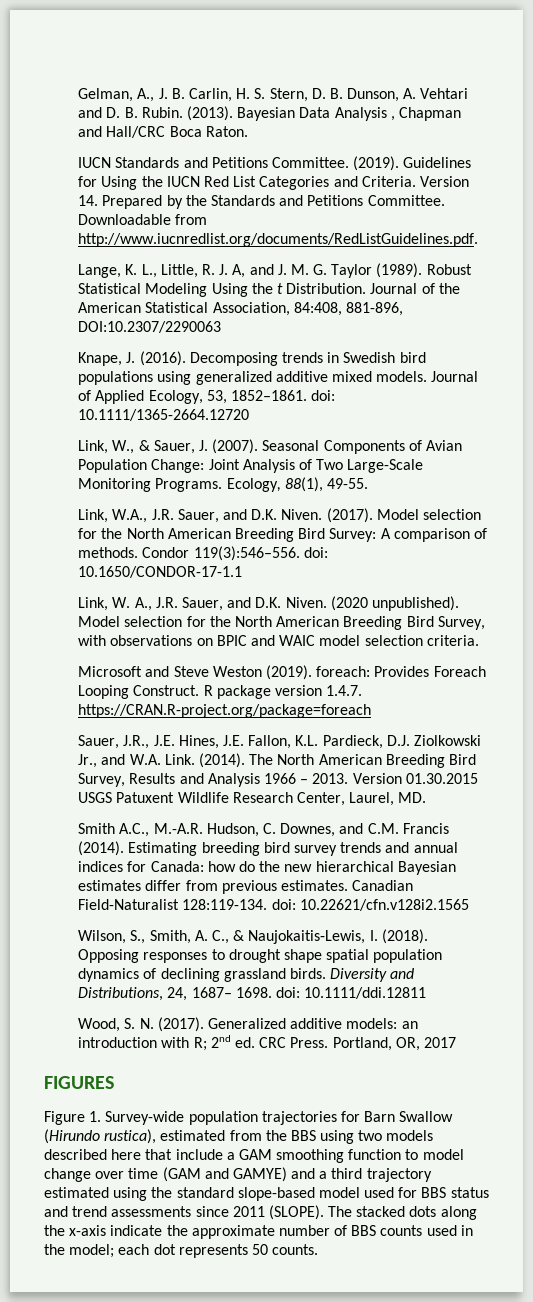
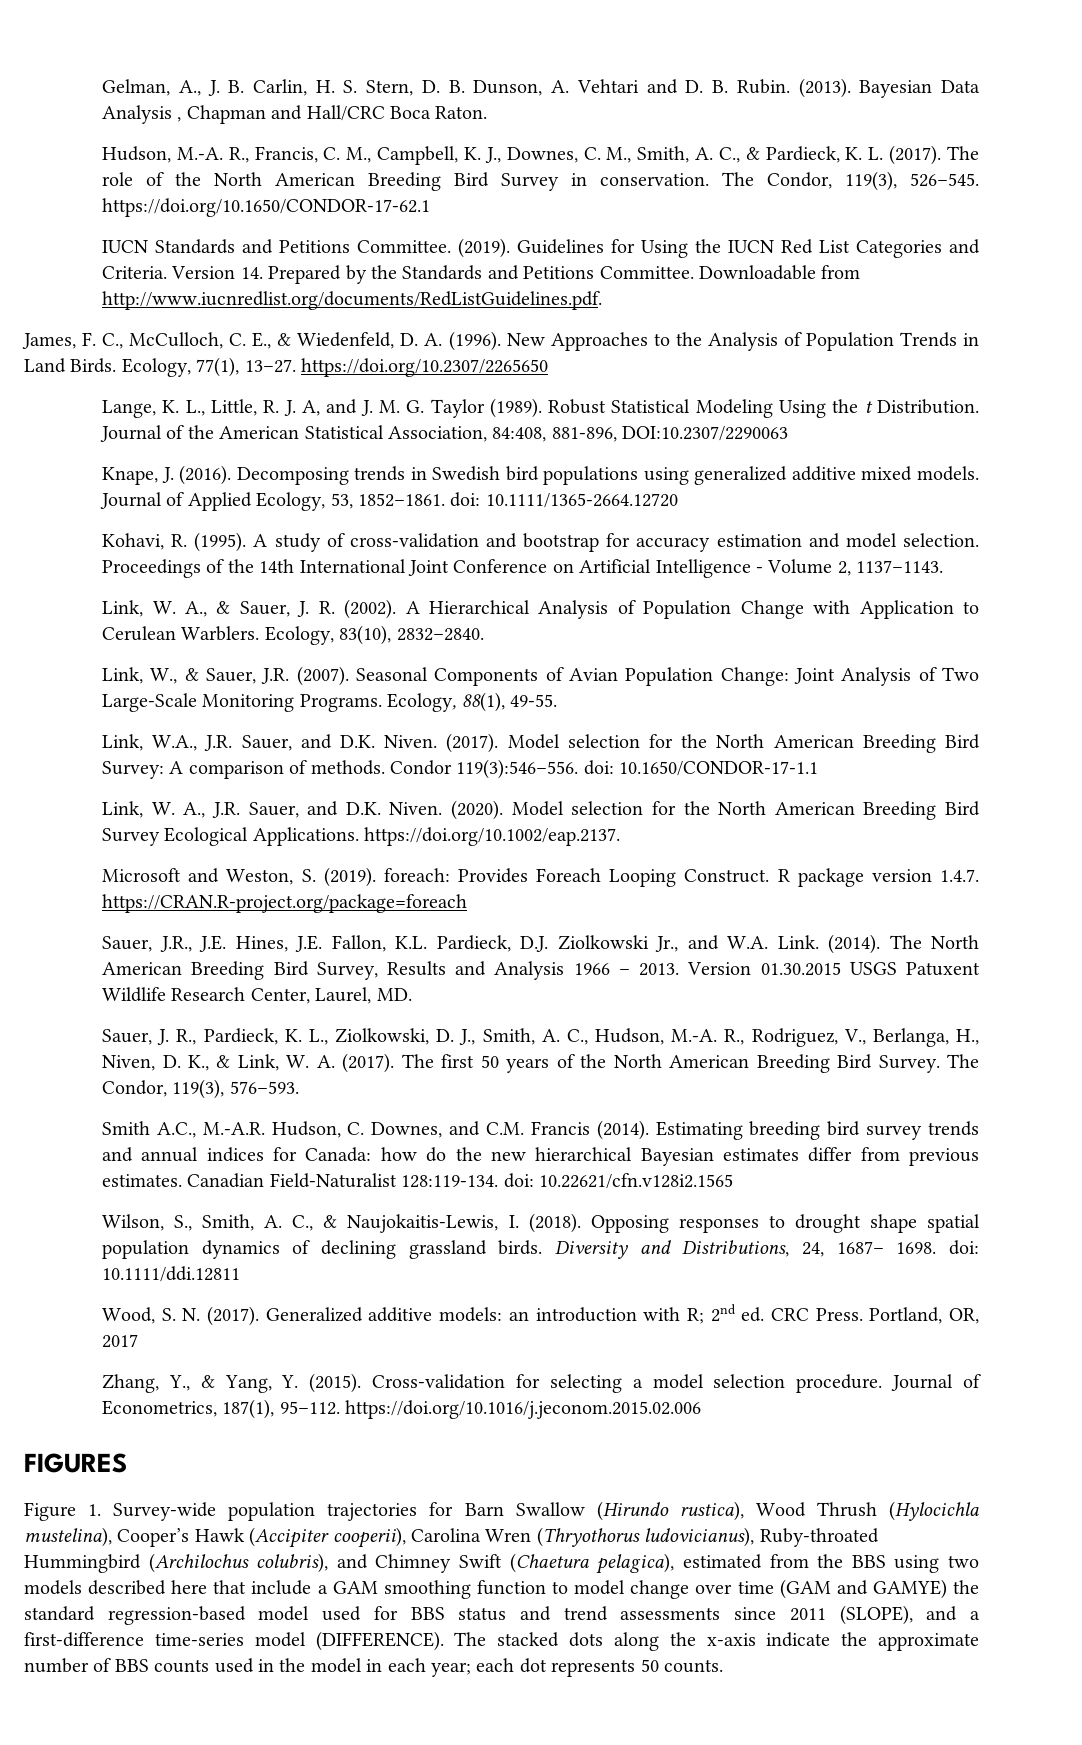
(248, 131) none -> [102,145,980,165] [102,171,979,191] [102,198,431,217] // Hudson, M.-A. R., Francis, C. M., Campbell, K. J., Downes, C. M., Smith, A. C., & Pardieck, K. L. (2017). The role of the North American Breeding Bird Survey in conservation. The Condor, 119(3), 526–545. https://doi.org/10.1650/CONDOR-17-62.1
(479, 240) none -> [22,331,980,351] [24,357,548,377] // James, F. C., McCulloch, C. E., & Wiedenfeld, D. A. (1996). New Approaches to the Analysis of Population Trends in Land Birds. Ecology, 77(1), 13–27. https://doi.org/10.2307/2265650
(250, 415) none -> [102,532,980,552] [102,559,944,578] [102,599,979,619] [102,625,484,645] // Kohavi, R. (1995). A study of cross-validation and bootstrap for accuracy estimation and model selection. Proceedings of the 14th International Joint Conference on Artificial Intelligence - Volume 2, 1137–1143. // Link, W. A., & Sauer, J. R. (2002). A Hierarchical Analysis of Population Change with Application to Cerulean Warblers. Ecology, 83(10), 2832–2840.
[198,440,208,451] J. -> [261,668,290,684] J.R.
[330,596,459,611] [78,616,485,630] [78,635,479,646] (2020 unpublished). Model selection for the North American Breeding Bird Survey, with observations on BPIC and WAIC model selection criteria. -> [451,800,980,820] [102,827,621,846] (2020). Model selection for the North American Breeding Bird Survey Ecological Applications. https://doi.org/10.1002/eap.2137.
[173,666,262,677] Steve Weston -> [226,869,316,885] Weston, S.
(427, 797) none -> [102,1028,980,1047] [102,1053,979,1073] [102,1079,299,1099] // Sauer, J. R., Pardieck, K. L., Ziolkowski, D. J., Smith, A. C., Hudson, M.-A. R., Rodriguez, V., Berlanga, H., Niven, D. K., & Link, W. A. (2017). The first 50 years of the North American Breeding Bird Survey. The Condor, 119(3), 576–593.
(456, 1042) none -> [102,1373,981,1393] [102,1399,702,1419] // Zhang, Y., & Yang, Y. (2015). Cross-validation for selecting a model selection procedure. Journal of Econometrics, 187(1), 95–112. https://doi.org/10.1016/j.jeconom.2015.02.006
(157, 1136) none -> [755,1501,980,1521] [24,1527,879,1548] [24,1553,675,1574] Wood Thrush (Hylocichla mustelina), Cooper’s Hawk (Accipiter cooperii), Carolina Wren (Thryothorus ludovicianus), Ruby-throated Hummingbird (Archilochus colubris), and Chimney Swift (Chaetura pelagica),
[291,1168,432,1182] [44,1187,148,1201] and a third trajectory estimated using -> (947, 1589) none
[237,1187,315,1201] slope-based -> [107,1606,246,1625] regression-based
[268,1205,324,1220] (SLOPE). -> [839,1605,980,1625] [24,1631,444,1651] (SLOPE), and a first-difference time-series model (DIFFERENCE).
[69,1244,115,1258] model; -> [310,1658,471,1677] model in each year;

